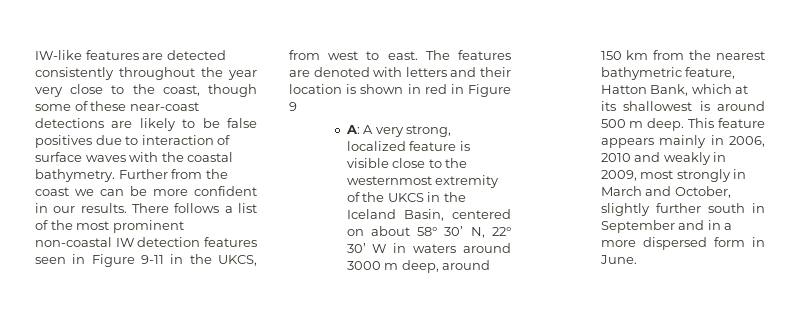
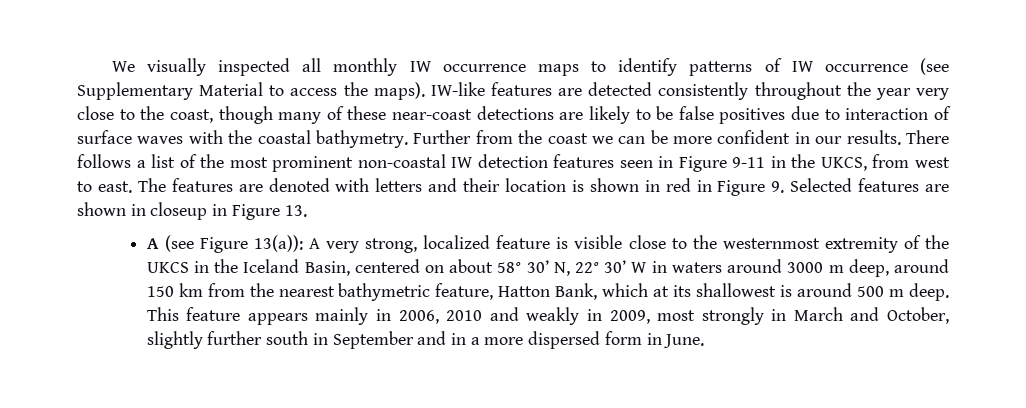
(35, 55) none -> [111,58,950,76] [77,82,425,100] We visually inspected all monthly IW occurrence maps to identify patterns of IW occurrence (see Supplementary Material to access the maps).
[35,104,71,111] some -> [278,112,322,124] many
[289,102,297,111] [345,125,360,134] 9 // A: -> [771,178,949,193] [77,202,307,220] [146,235,303,253] 9. Selected features are shown in closeup in Figure 13. // A (see Figure 13(a)):

